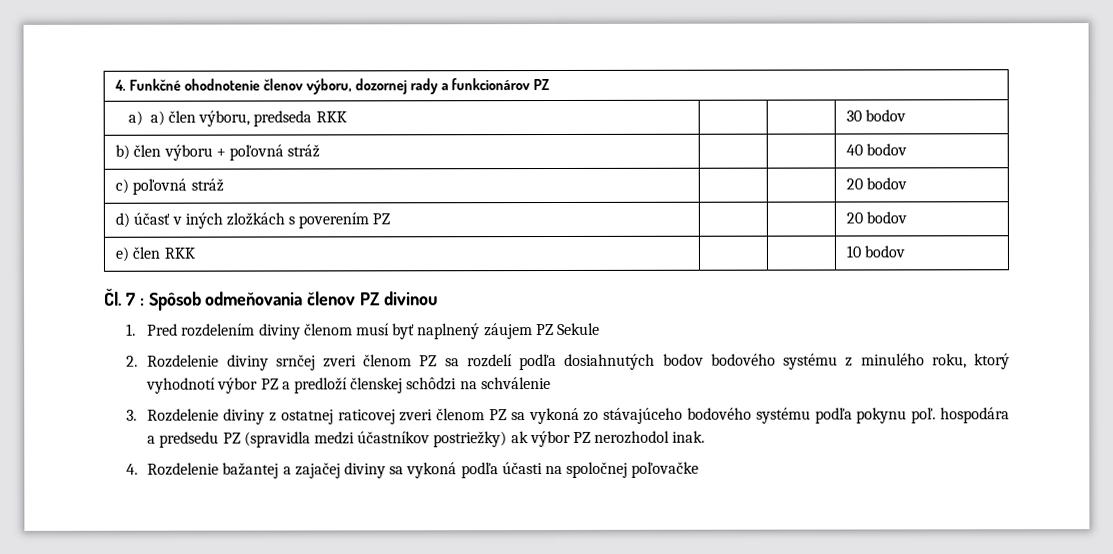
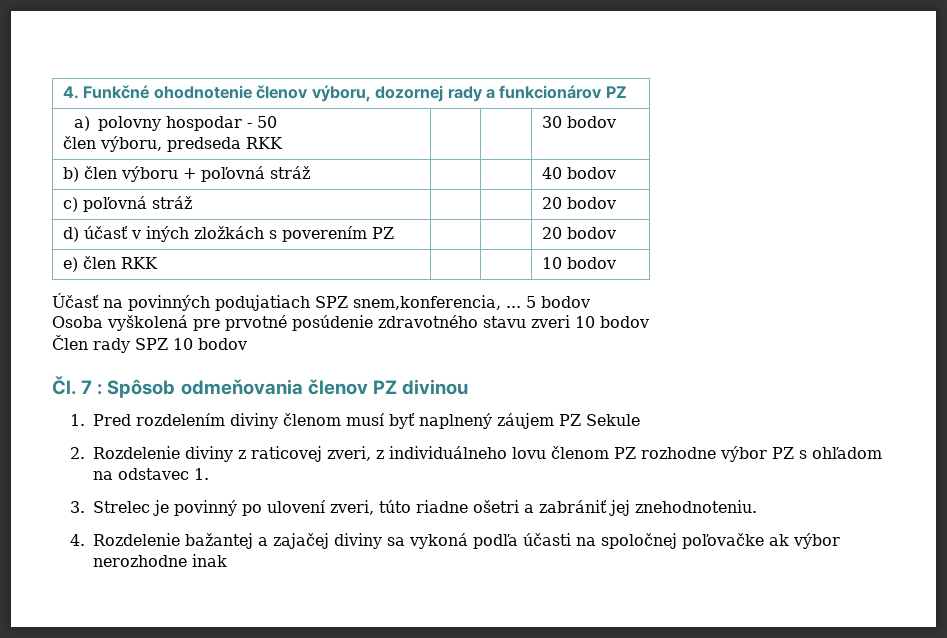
[149,110,165,126] a) -> [97,116,277,131] polovny hospodar - 50 //
(906, 251) none -> [52,293,590,311] [52,315,649,331] [52,335,247,353] // Účasť na povinných podujatiach SPZ snem,konferencia, ... 5 bodov // Osoba vyškolená pre prvotné posúdenie zdravotného stavu zveri 10 bodov // Člen rady SPZ 10 bodov
[275,353,1011,371] [146,377,551,394] [125,407,1010,425] [147,430,706,448] srnčej zveri členom PZ sa rozdelí podľa dosiahnutých bodov bodového systému z minulého roku, ktorý vyhodnotí výbor PZ a predloží členskej schôdzi na schválenie // 3. Rozdelenie diviny z ostatnej raticovej zveri členom PZ sa vykoná zo stávajúceho bodového systému podľa pokynu poľ. hospodára a predsedu PZ (spravidla medzi účastníkov postriežky) ak výbor PZ nerozhodol inak. -> [237,446,882,462] [92,468,209,480] [69,500,757,516] z raticovej zveri, z individuálneho lovu členom PZ rozhodne výbor PZ s ohľadom na odstavec 1. // 3. Strelec je povinný po ulovení zveri, túto riadne ošetri a zabrániť jej znehodnoteniu.
(700, 469) none -> [768,533,840,549] [92,554,227,567] ak výbor nerozhodne inak

